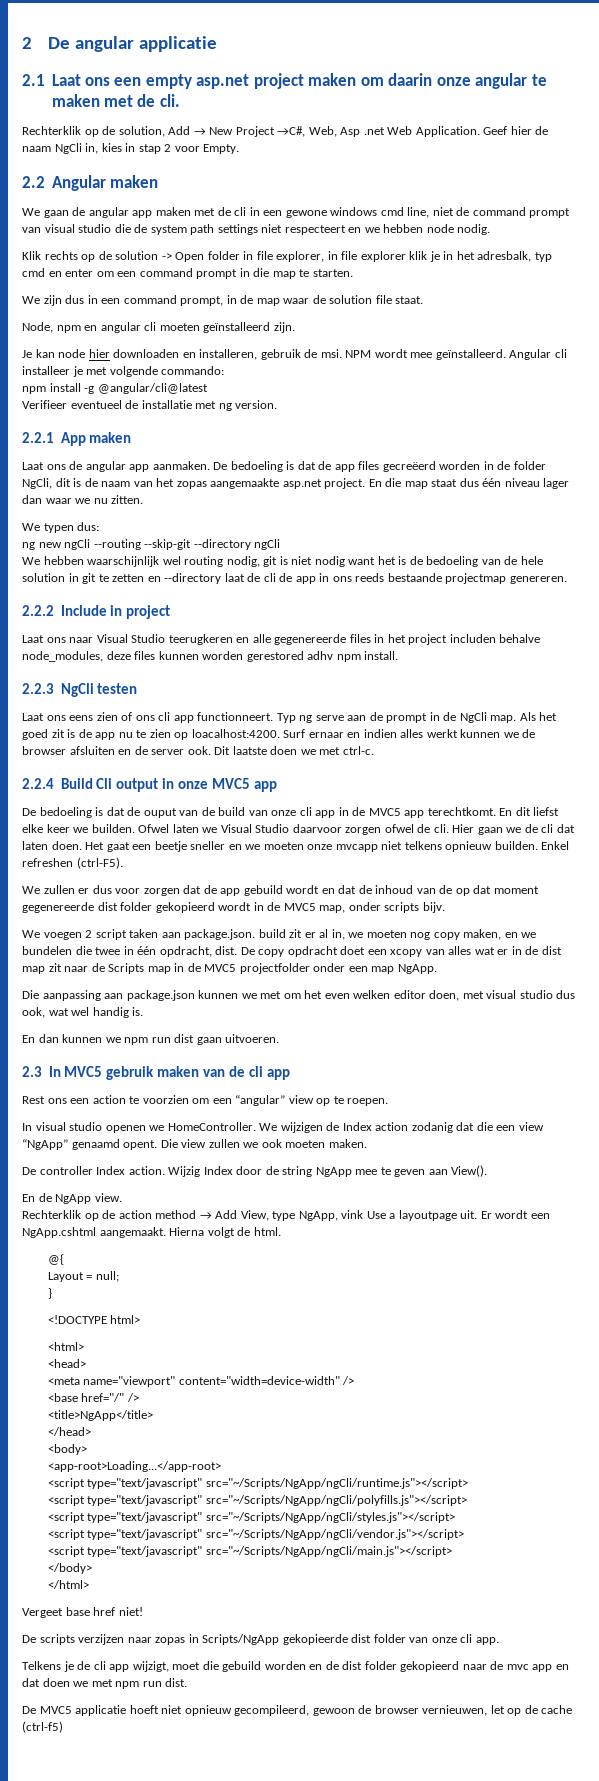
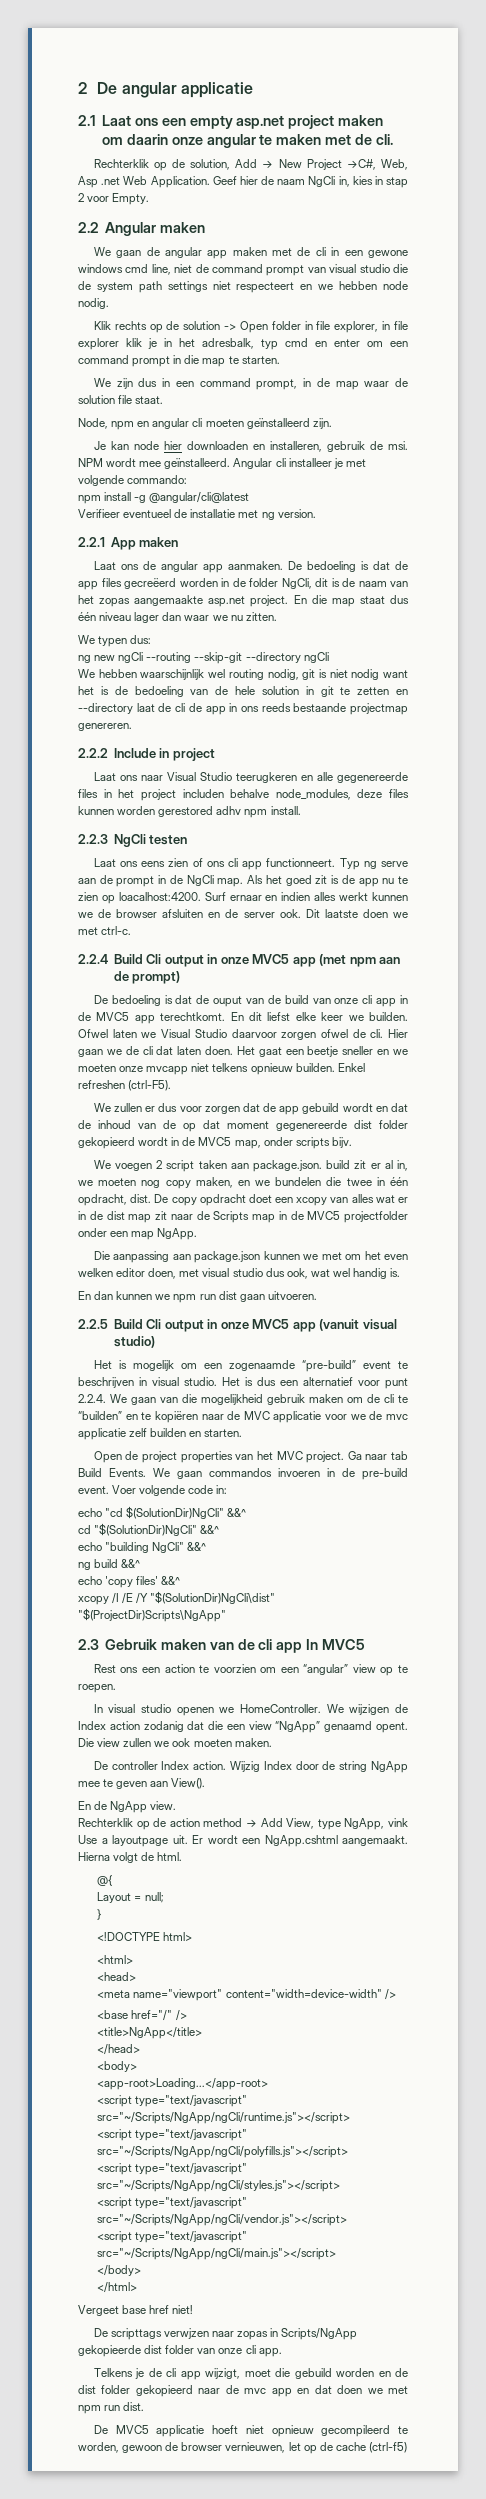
(277, 786) none -> [319,954,401,967] [113,971,181,984] (met npm aan de prompt)
[22,1066,155,1080] 2.3 In MVC5 gebruik -> [78,1319,397,1332] [113,1336,155,1348] [93,1360,408,1372] [78,1377,408,1389] [78,1394,408,1405] [78,1411,408,1423] [78,1428,243,1440] [93,1451,408,1463] [78,1468,408,1480] [78,1485,228,1496] [78,1506,247,1519] [78,1523,220,1536] [78,1542,207,1553] [78,1559,141,1570] [78,1576,181,1588] [78,1591,276,1605] [78,1608,226,1622] [78,1639,157,1650] 2.2.5 Build Cli output in onze MVC5 app (vanuit visual studio) // Het is mogelijk om een zogenaamde “pre-build” event te beschrijven in visual studio. Het is dus een alternatief voor punt 2.2.4. We gaan van die mogelijkheid gebruik maken om de cli te “builden” en te kopiëren naar de MVC applicatie voor we de mvc applicatie zelf builden en starten. // Open de project properties van het MVC project. Ga naar tab Build Events. We gaan commandos invoeren in de pre-build event. Voer volgende code in: // echo "cd $(SolutionDir)NgCli" &&^ // cd "$(SolutionDir)NgCli" &&^ // echo "building NgCli" &&^ // ng build &&^ // echo 'copy files' &&^ // xcopy /I /E /Y "$(SolutionDir)NgCli\dist" "$(ProjectDir)Scripts\NgApp" // 2.3 Gebruik
(290, 1074) none -> [306,1639,366,1650] In MVC5
[39,1634,125,1645] scripts verzijzen -> [110,2328,210,2340] scripttags verwjzen
[234,1705,310,1716] gecompileerd, -> [321,2425,409,2437] [78,2442,119,2453] gecompileerd te worden,

